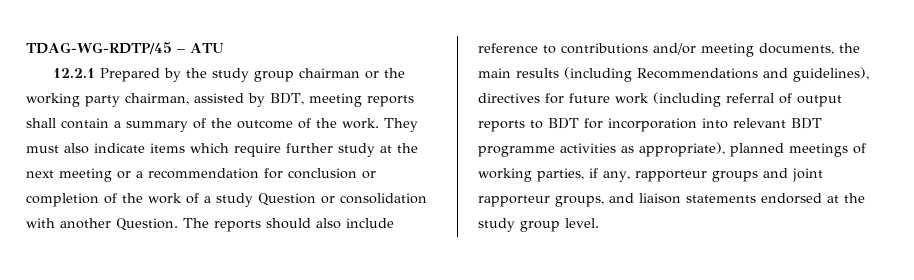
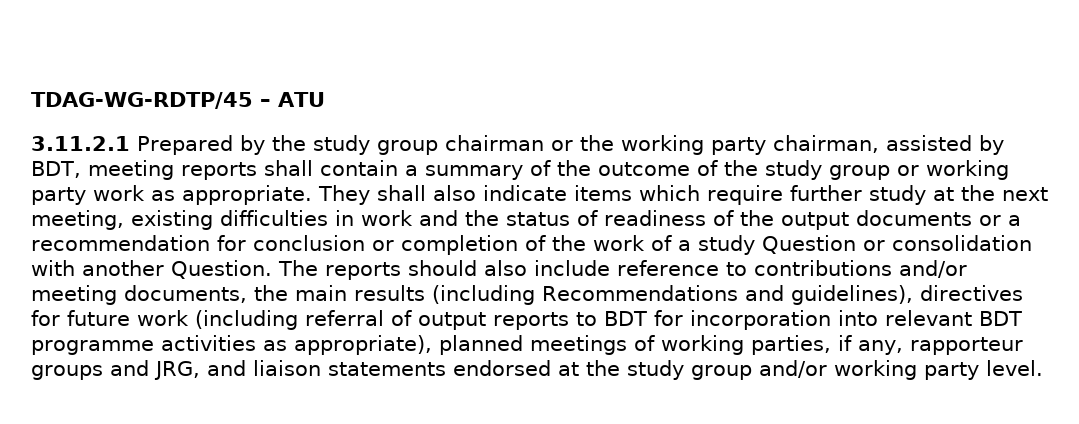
[53,68,96,78] 12.2.1 -> [31,136,130,151] 3.11.2.1
[342,118,418,132] [26,145,59,153] work. They must -> [765,160,1009,180] [31,185,426,205] study group or working party work as appropriate. They shall
[59,168,112,182] meeting -> [31,210,972,230] meeting, existing difficulties in work and the status of readiness of the output documents
[791,168,823,182] [478,195,604,207] joint rapporteur groups, -> [154,361,200,380] JRG,
(560, 226) none -> [759,360,979,380] and/or working party

